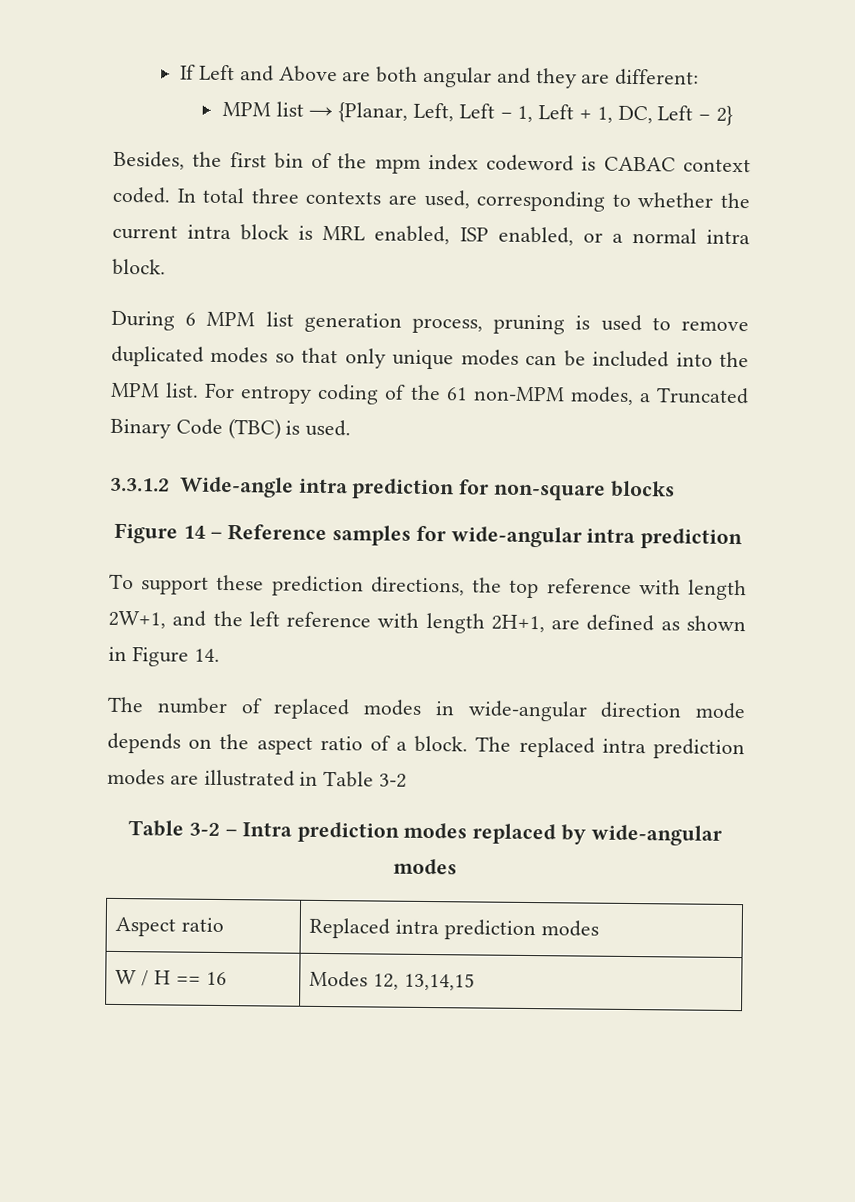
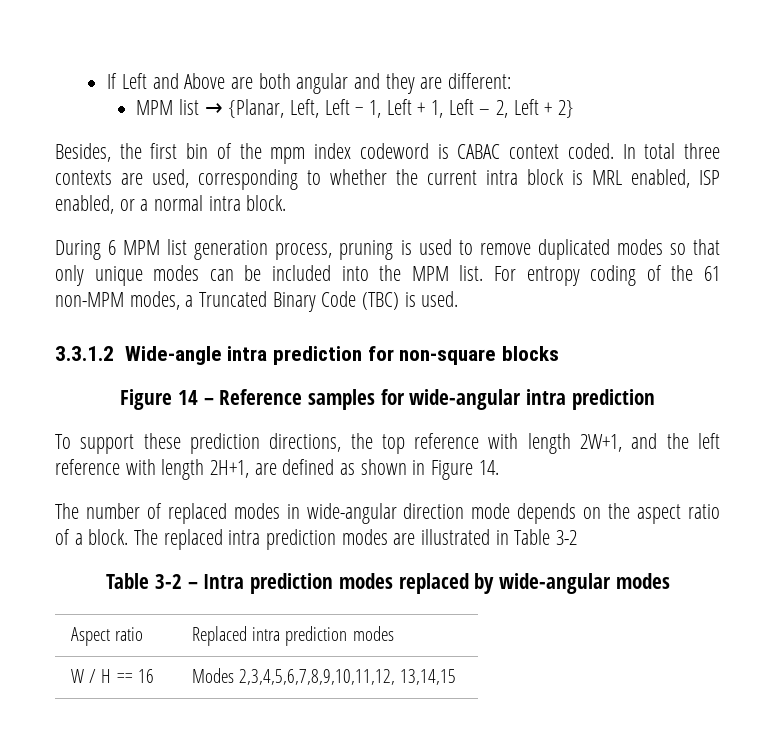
[617,105,712,124] DC, Left − -> [448,99,553,118] Left – 2, Left +
[373,973,400,990] 12, -> [239,669,396,685] 2,3,4,5,6,7,8,9,10,11,12,

